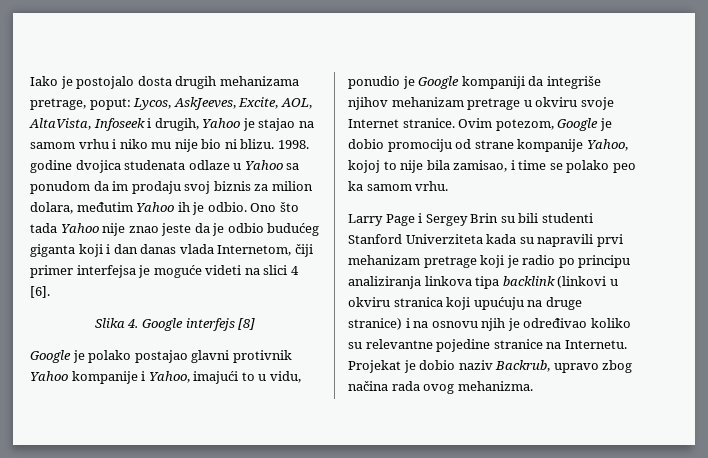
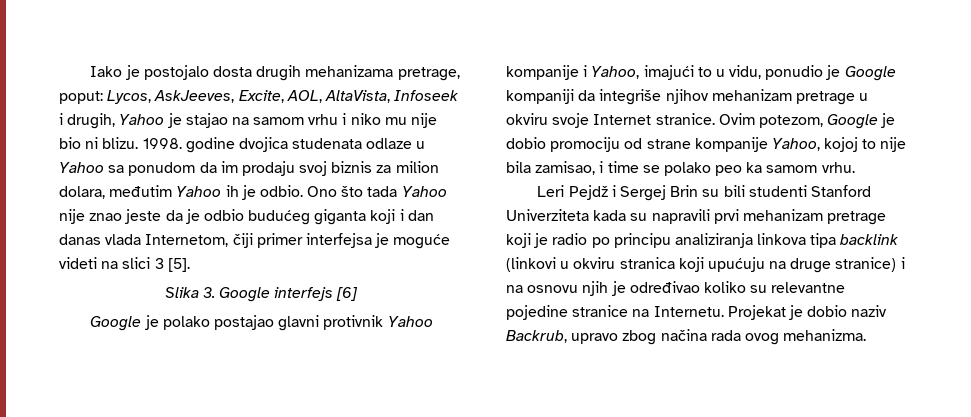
[290,266,299,275] [30,286,50,298] 4 [6]. -> [154,258,190,272] 3 [5].
[127,319,139,328] 4. -> [202,287,215,298] 3.
[238,318,256,330] [8] -> [336,287,359,301] [6]
[348,213,468,226] Larry Page i Sergey -> [537,185,667,201] Leri Pejdž i Sergej

